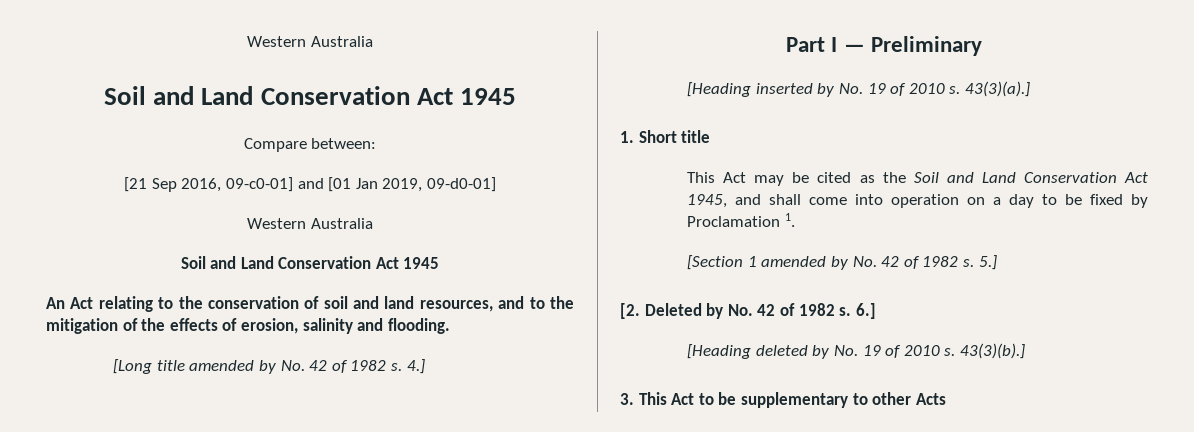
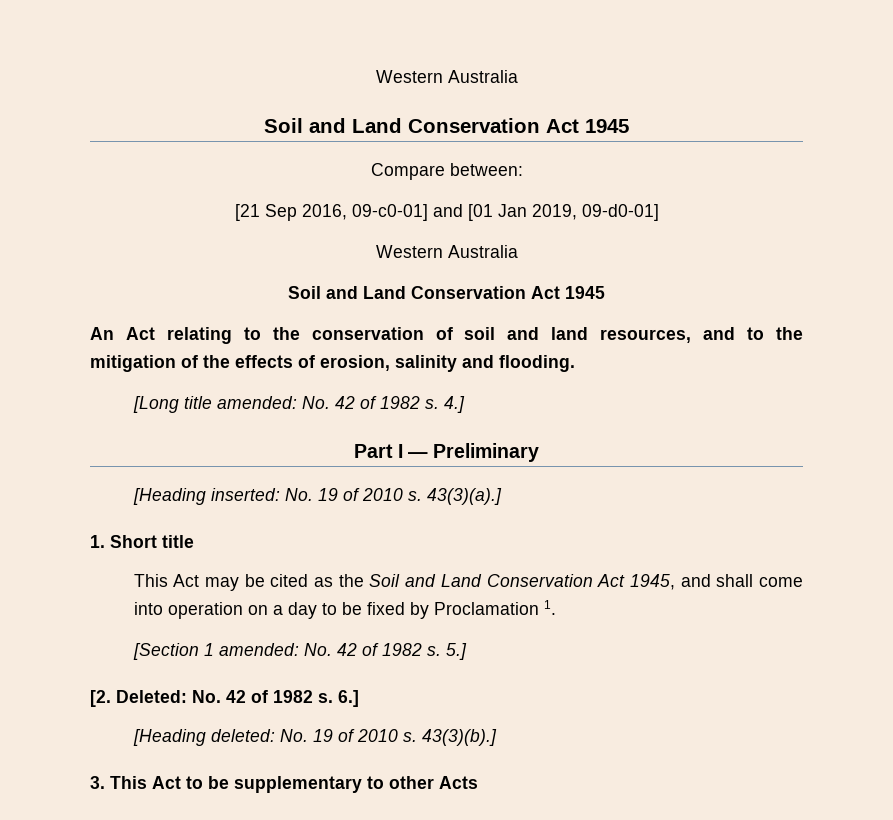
[189,360,276,374] amended by -> [216,396,297,409] amended:
[755,83,835,97] inserted by -> [210,488,280,501] inserted:
[761,256,848,270] amended by -> [218,643,299,656] amended:
[644,303,724,319] Deleted by -> [116,690,187,703] Deleted:
[755,345,830,359] deleted by -> [210,729,275,742] deleted:

